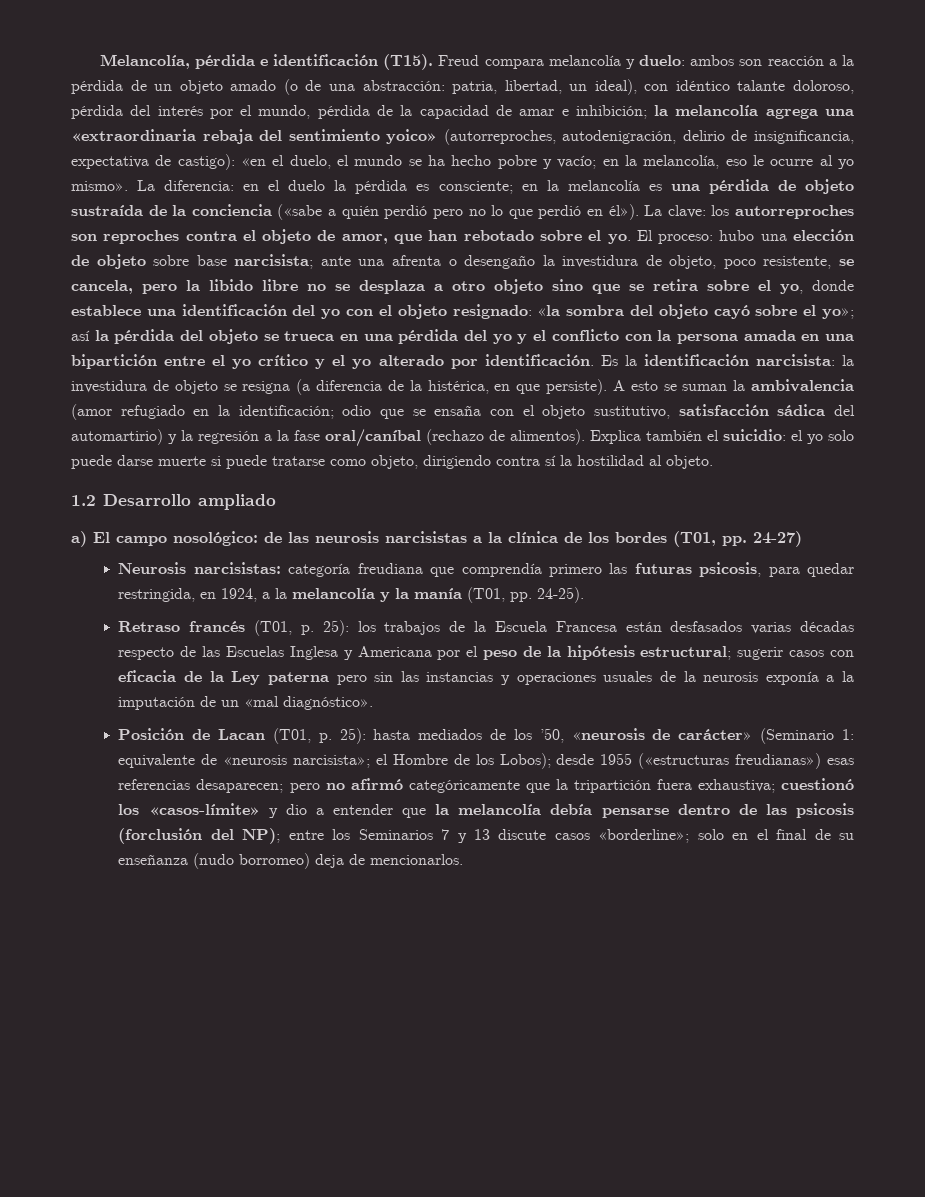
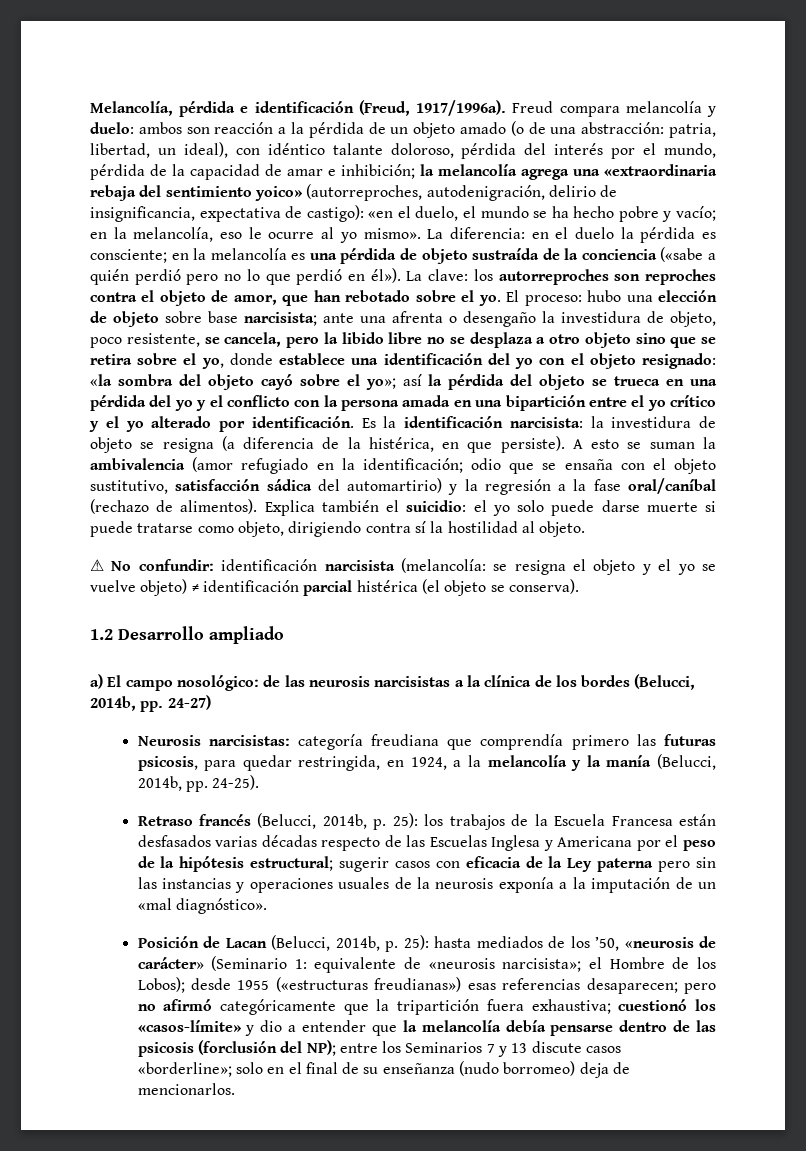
[383,54,434,70] (T15). -> [358,100,507,116] (Freud, 1917/1996a).
(713, 462) none -> [90,558,716,575] [90,579,579,596] // ⚠ No confundir: identificación narcisista (melancolía: se resigna el objeto y el yo se vuelve objeto) ≠ identificación parcial histérica (el objeto se conserva).
[673,531,716,547] (T01, -> [634,674,696,690] [90,696,136,711] (Belucci, 2014b,
[467,587,506,603] (T01, -> [657,754,716,770] [137,776,182,791] (Belucci, 2014b,
[254,620,293,636] (T01, -> [257,813,367,829] (Belucci, 2014b,
[272,728,311,744] (T01, -> [271,935,380,951] (Belucci, 2014b,

